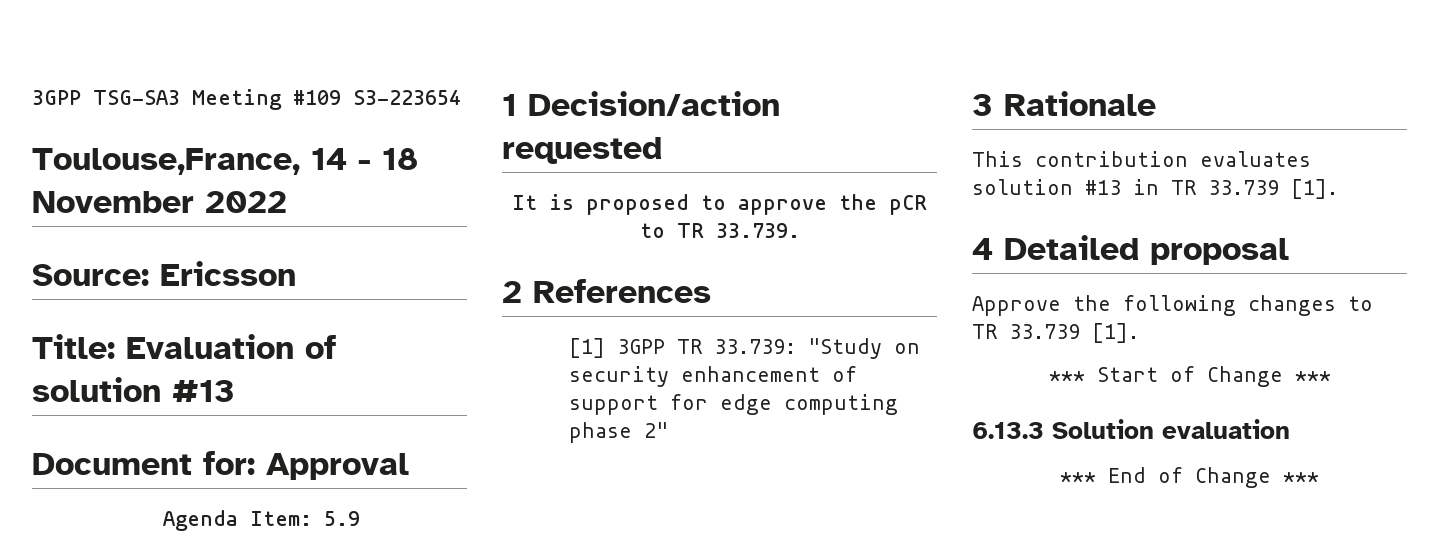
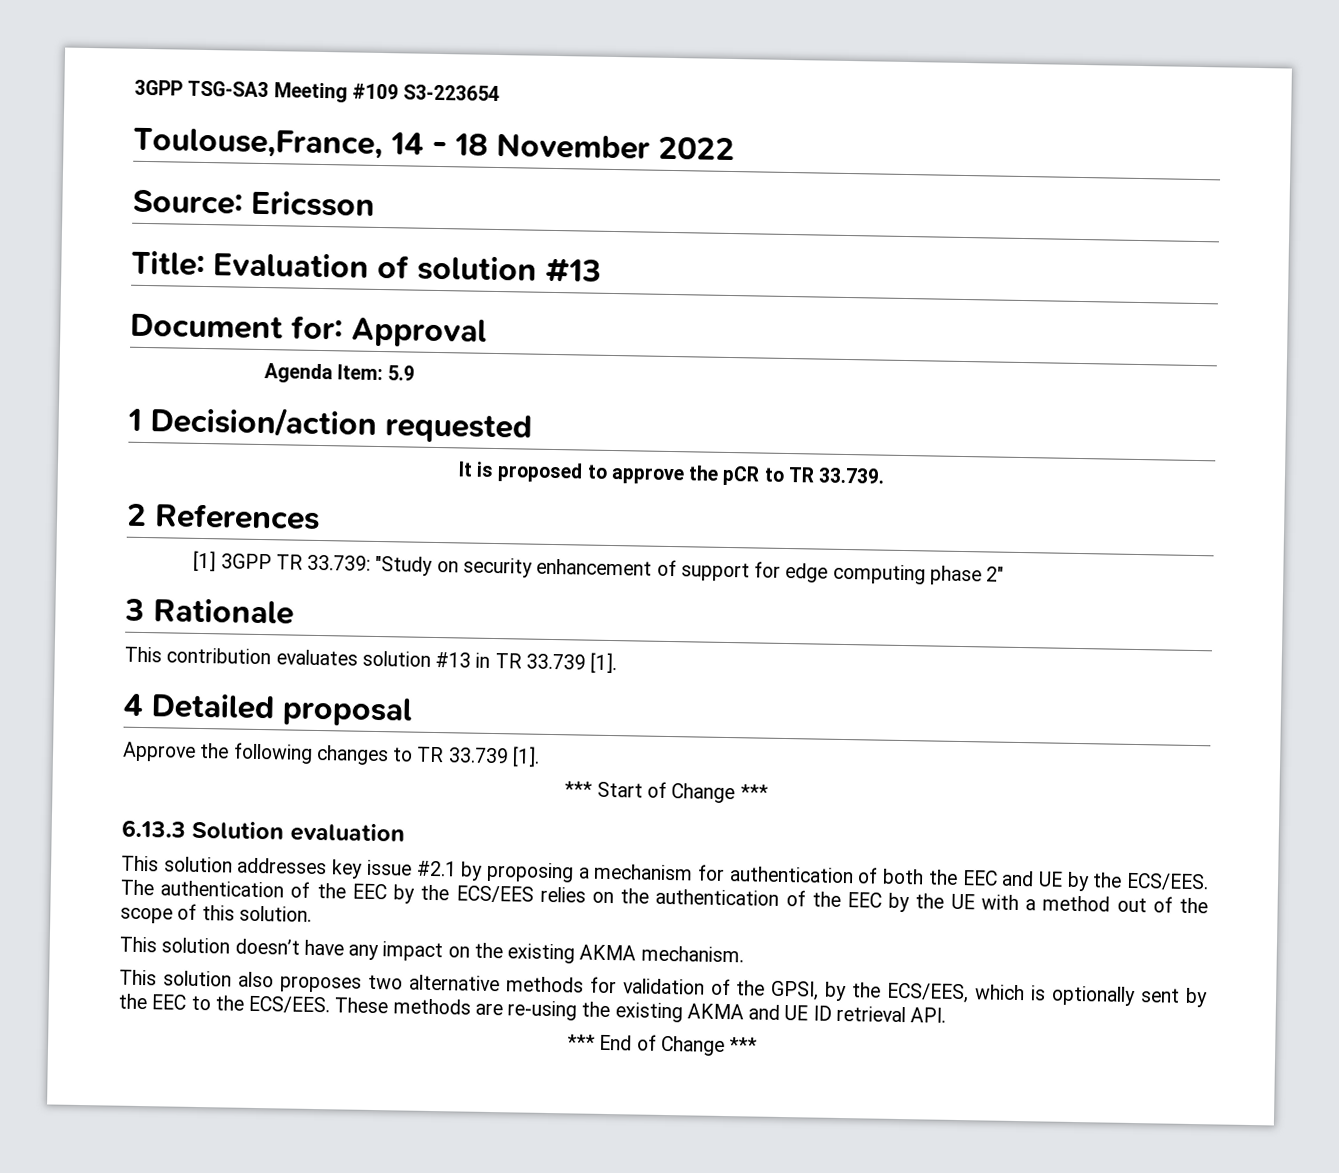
(1290, 429) none -> [121,855,1210,892] [120,879,1209,914] [120,903,312,924] [119,936,744,964] [119,969,1208,1008] [118,993,947,1023] // This solution addresses key issue #2.1 by proposing a mechanism for authentication of both the EEC and UE by the ECS/EES. The authentication of the EEC by the ECS/EES relies on the authentication of the EEC by the UE with a method out of the scope of this solution. // This solution doesn’t have any impact on the existing AKMA mechanism. // This solution also proposes two alternative methods for validation of the GPSI, by the ECS/EES, which is optionally sent by the EEC to the ECS/EES. These methods are re-using the existing AKMA and UE ID retrieval API.

